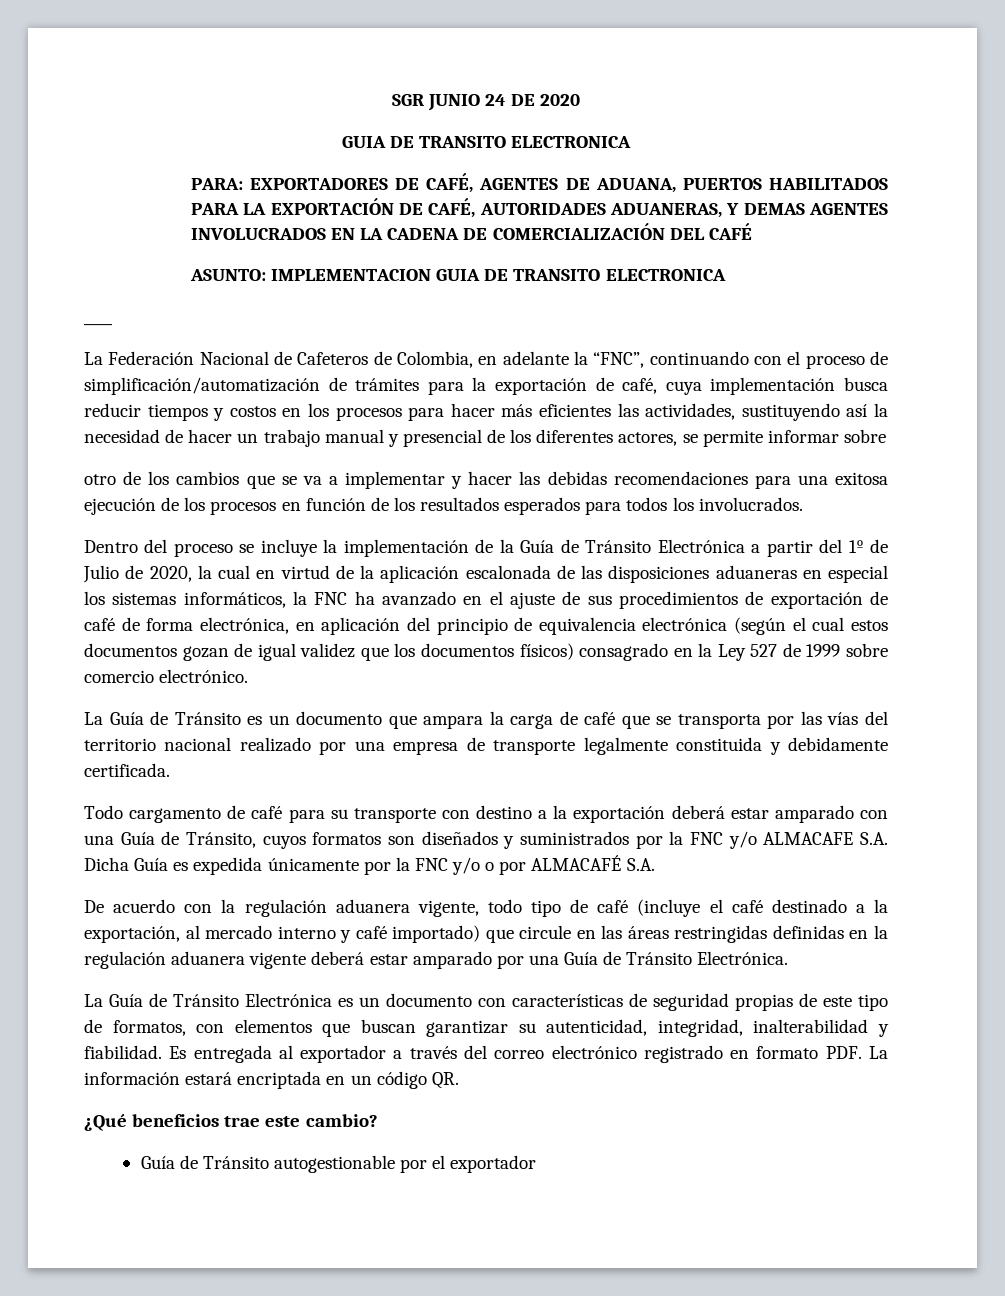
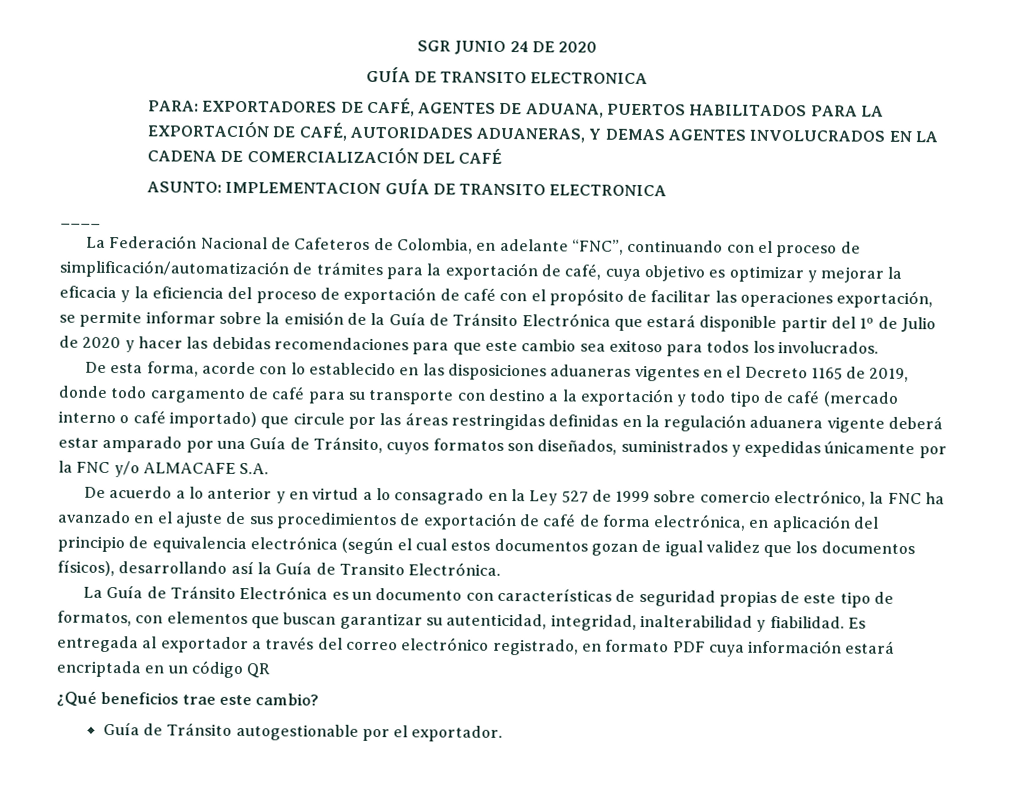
[341,136,386,148] GUIA -> [365,66,411,83] GUÍA
[436,269,481,281] GUIA -> [384,179,430,195] GUÍA
[574,351,588,365] la -> (569, 245) none
[710,377,889,395] [84,403,889,421] [84,429,886,447] [84,471,445,489] implementación busca reducir tiempos y costos en los procesos para hacer más eficientes las actividades, sustituyendo así la necesidad de hacer un trabajo manual y presencial de los diferentes actores, se permite informar sobre // otro de los cambios que se va a implementar -> [643,265,903,283] [59,285,934,309] [59,310,937,333] [59,335,122,349] objetivo es optimizar y mejorar la eficacia y la eficiencia del proceso de exportación de café con el propósito de facilitar las operaciones exportación, se permite informar sobre la emisión de la Guía de Tránsito Electrónica que estará disponible partir del 1º de Julio de 2020
[797,472,888,485] [84,497,803,515] [84,539,889,557] [83,565,888,583] [84,591,286,608] una exitosa ejecución de los procesos en función de los resultados esperados para todos los involucrados. // Dentro del proceso se incluye la implementación de la Guía de Tránsito Electrónica a partir del 1º de Julio de 2020, la cual en virtud de la aplicación escalonada de las disposiciones aduaneras en especial los sistemas informáticos, -> [452,339,880,357] [85,361,910,383] [58,385,899,407] [58,410,944,433] [58,435,947,459] [58,460,270,478] [84,486,867,507] que este cambio sea exitoso para todos los involucrados. // De esta forma, acorde con lo establecido en las disposiciones aduaneras vigentes en el Decreto 1165 de 2019, donde todo cargamento de café para su transporte con destino a la exportación y todo tipo de café (mercado interno o café importado) que circule por las áreas restringidas definidas en la regulación aduanera vigente deberá estar amparado por una Guía de Tránsito, cuyos formatos son diseñados, suministrados y expedidas únicamente por la FNC y/o ALMACAFE S.A. // De acuerdo a lo anterior y en virtud a lo consagrado en la Ley 527 de 1999 sobre comercio electrónico,
[519,643,888,661] [84,669,249,683] [84,711,888,729] [84,737,888,755] [84,763,170,777] [84,805,888,823] [84,831,888,849] [84,855,655,875] [84,899,888,917] [84,925,888,943] [84,951,693,969] físicos) consagrado en la Ley 527 de 1999 sobre comercio electrónico. // La Guía de Tránsito es un documento que ampara la carga de café que se transporta por las vías del territorio nacional realizado por una empresa de transporte legalmente constituida y debidamente certificada. // Todo cargamento de café para su transporte con destino a la exportación deberá estar amparado con una Guía de Tránsito, cuyos formatos son diseñados y suministrados por la FNC y/o ALMACAFE S.A. Dicha Guía es expedida únicamente por la FNC y/o o por ALMACAFÉ S.A. // De acuerdo con la regulación aduanera vigente, todo tipo de café (incluye el café destinado a la exportación, al mercado interno y café importado) que circule en las áreas restringidas definidas en la regulación aduanera vigente deberá estar amparado por una Guía de Tránsito -> [57,559,405,577] físicos), desarrollando así la Guía de Transito
[643,1045,723,1063] registrado -> [492,638,579,656] registrado,
[825,1046,889,1059] PDF. La -> [672,641,745,657] PDF cuya
[431,1072,459,1089] QR. -> [246,663,271,679] QR
[450,1155,537,1173] exportador -> [411,725,504,742] exportador.

